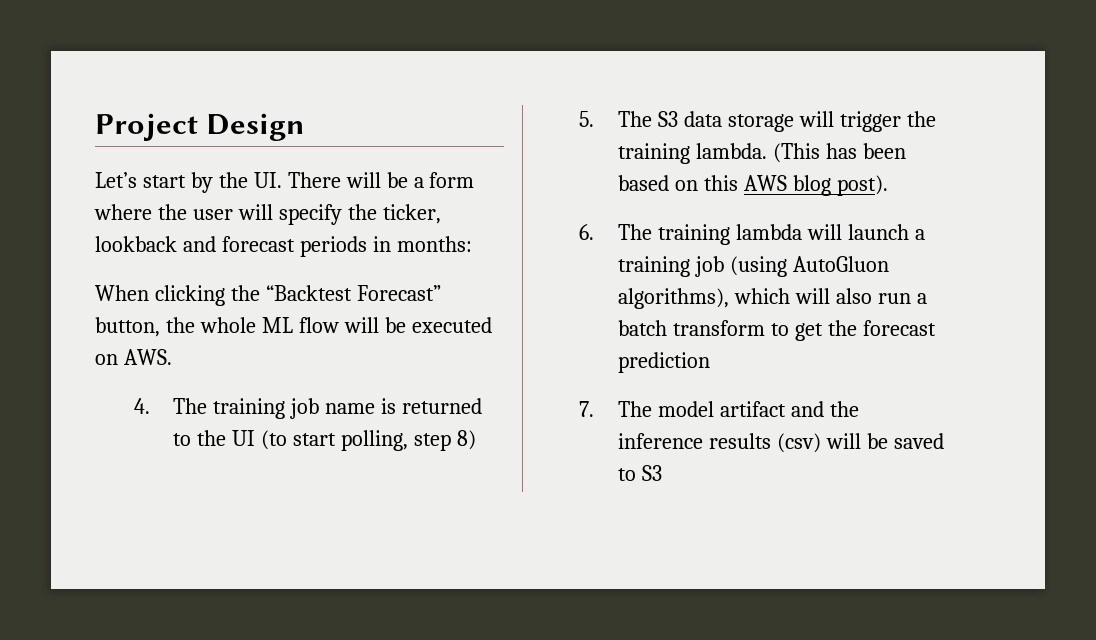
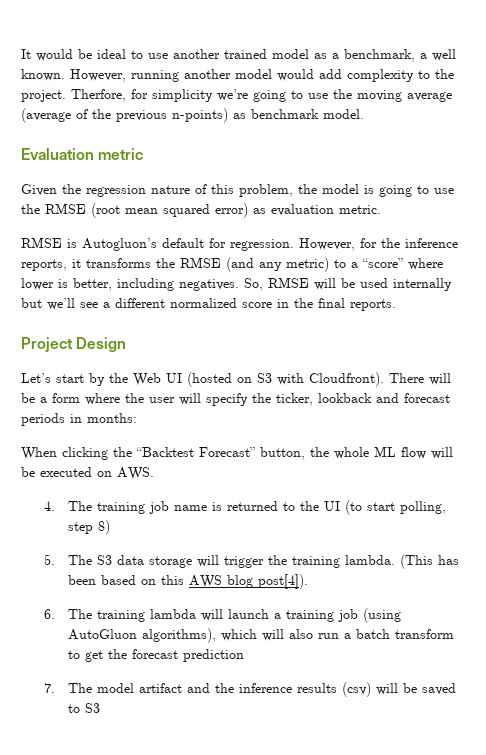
(95, 127) none -> [21,49,456,62] [21,69,454,82] [21,89,452,102] [21,108,364,123] [21,148,144,160] [21,184,454,197] [21,203,381,218] [21,237,458,251] [21,257,443,272] [21,277,452,291] [21,298,396,311] It would be ideal to use another trained model as a benchmark, a well known. However, running another model would add complexity to the project. Therfore, for simplicity we’re going to use the moving average (average of the previous n-points) as benchmark model. // Evaluation metric // Given the regression nature of this problem, the model is going to use the RMSE (root mean squared error) as evaluation metric. // RMSE is Autogluon’s default for regression. However, for the inference reports, it transforms the RMSE (and any metric) to a “score” where lower is better, including negatives. So, RMSE will be used internally but we’ll see a different normalized score in the final reports. //
[253,172,282,188] UI. -> [133,372,384,387] Web UI (hosted on S3 with Cloudfront).
[836,175,888,196] post). -> [257,574,308,589] post[4]).

